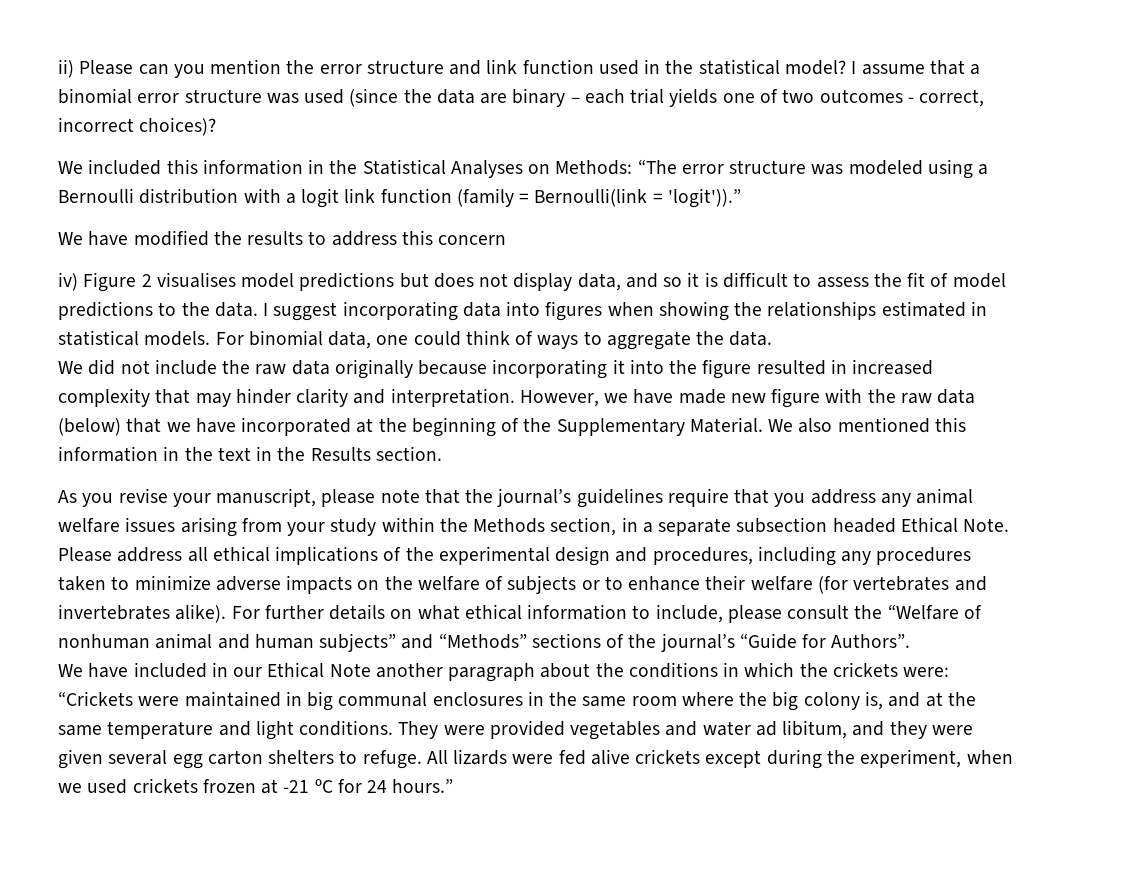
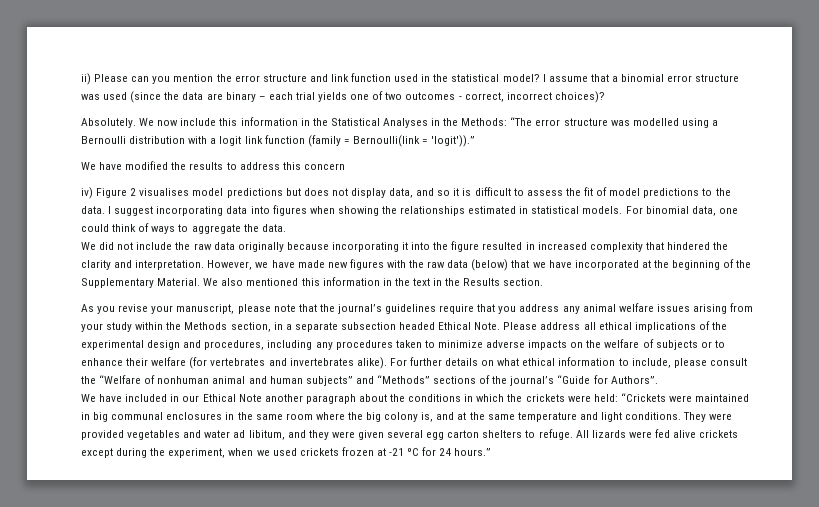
[58,159,162,175] We included -> [81,118,217,128] Absolutely. We now include
[528,164,551,174] on -> [431,118,459,126] in the
[848,160,923,175] modeled -> [632,118,679,126] modelled
[195,388,291,407] may hinder -> [666,242,729,250] hindered the
[771,388,821,408] figure -> [349,259,384,270] figures
[903,667,950,677] were: -> [567,394,618,402] were held:

